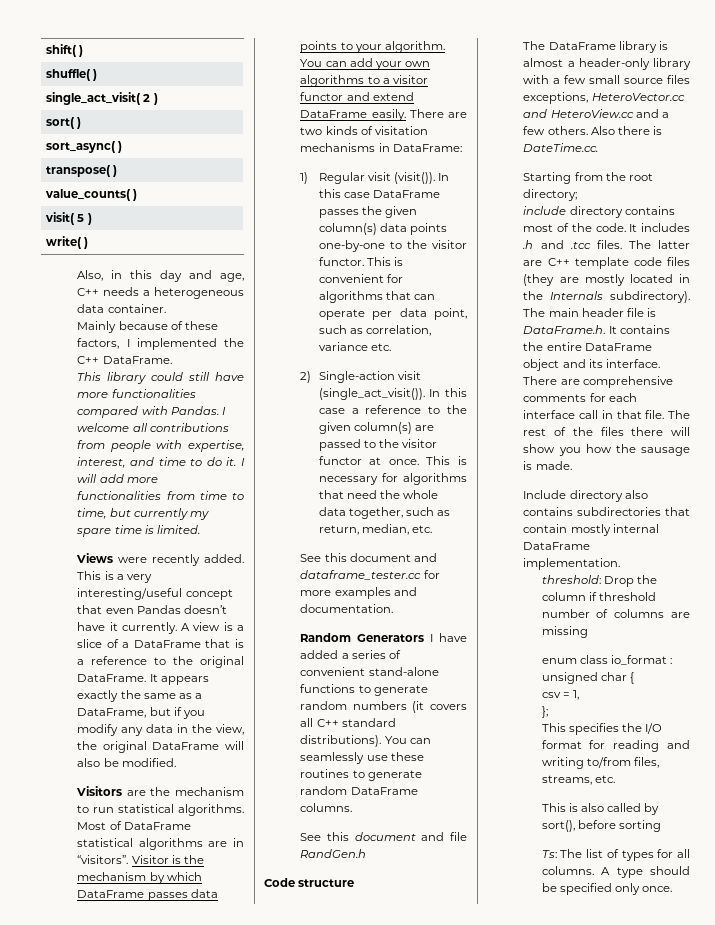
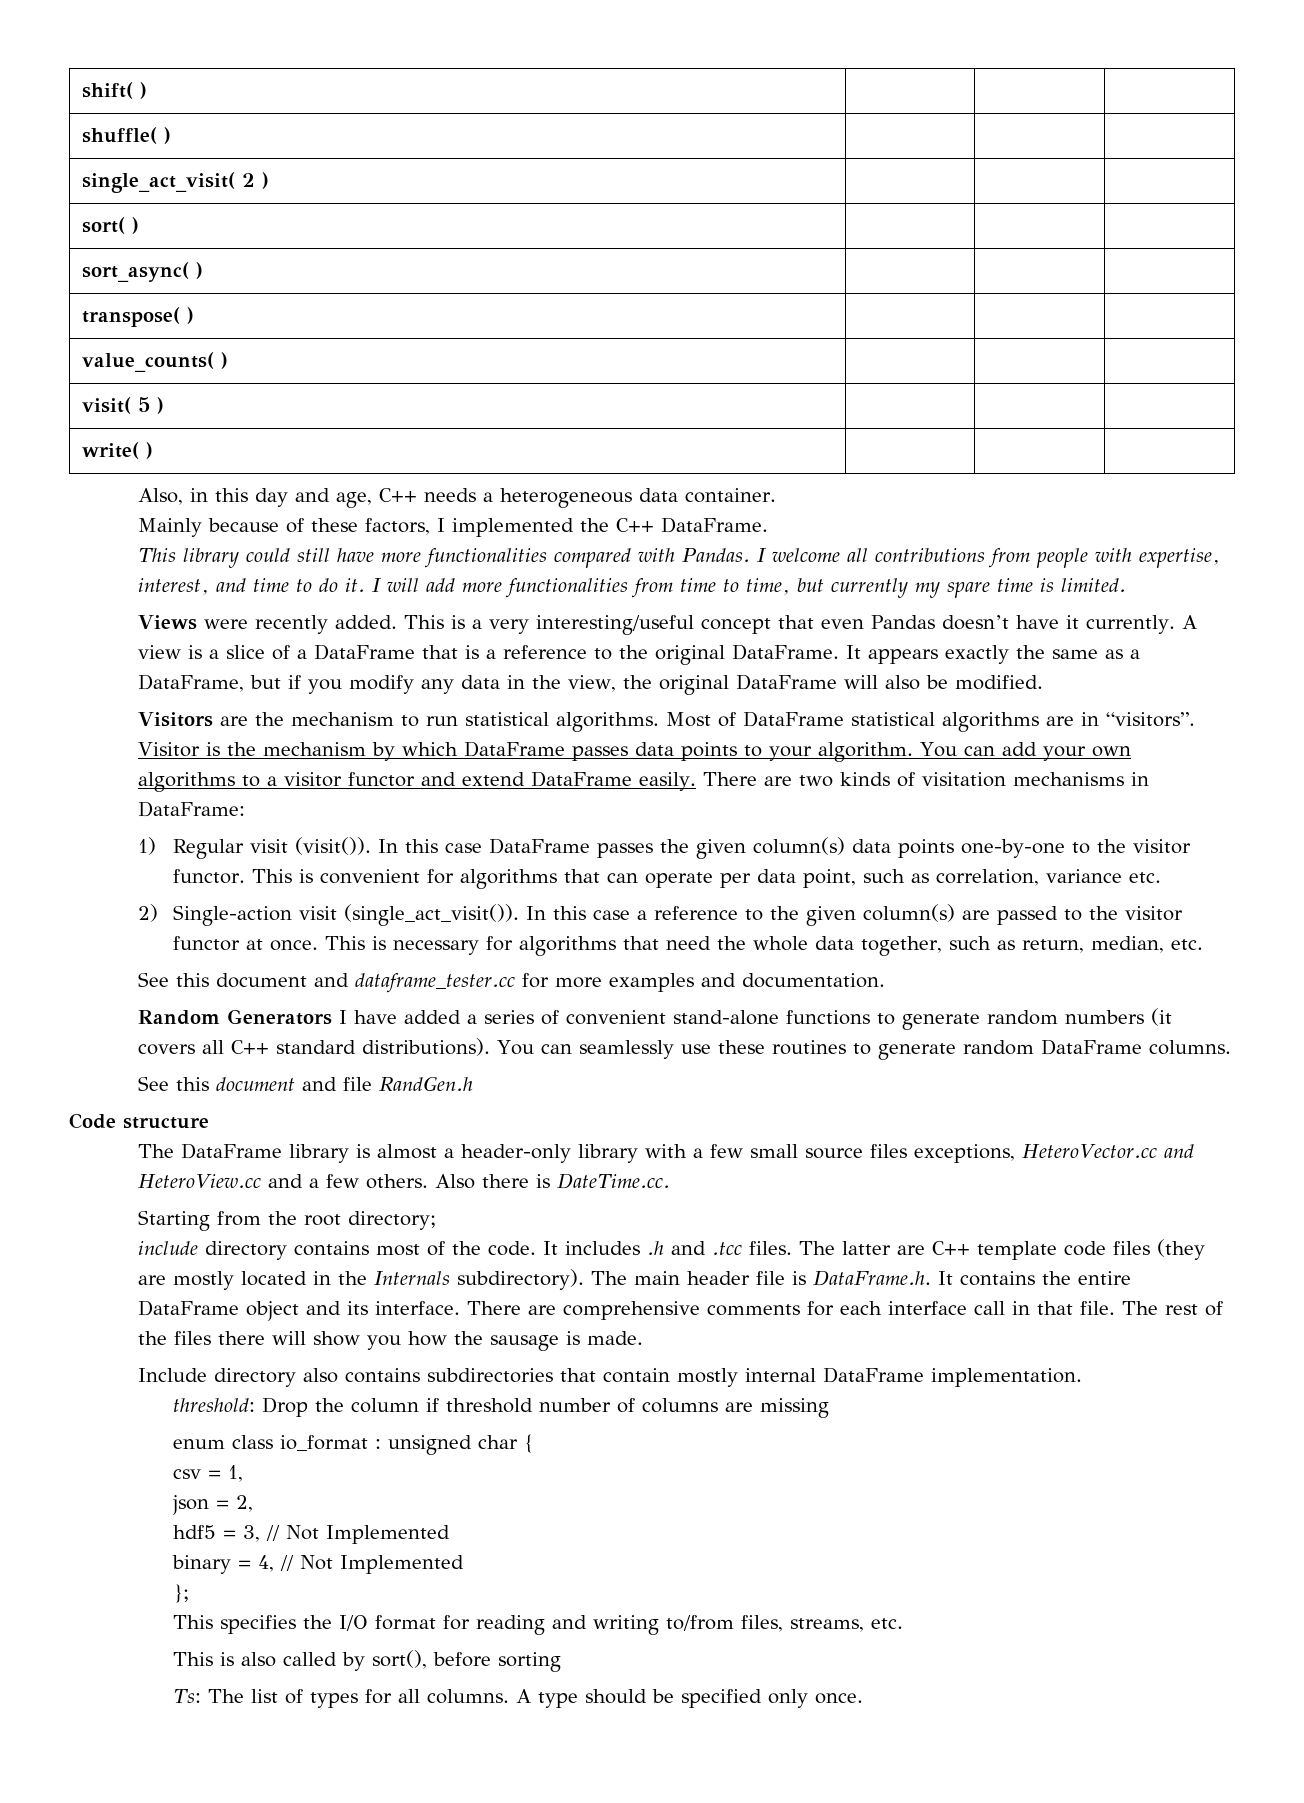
(579, 695) none -> [171,1495,253,1515] [172,1525,450,1544] [171,1555,464,1574] // json = 2, // hdf5 = 3, // Not Implemented // binary = 4, // Not Implemented

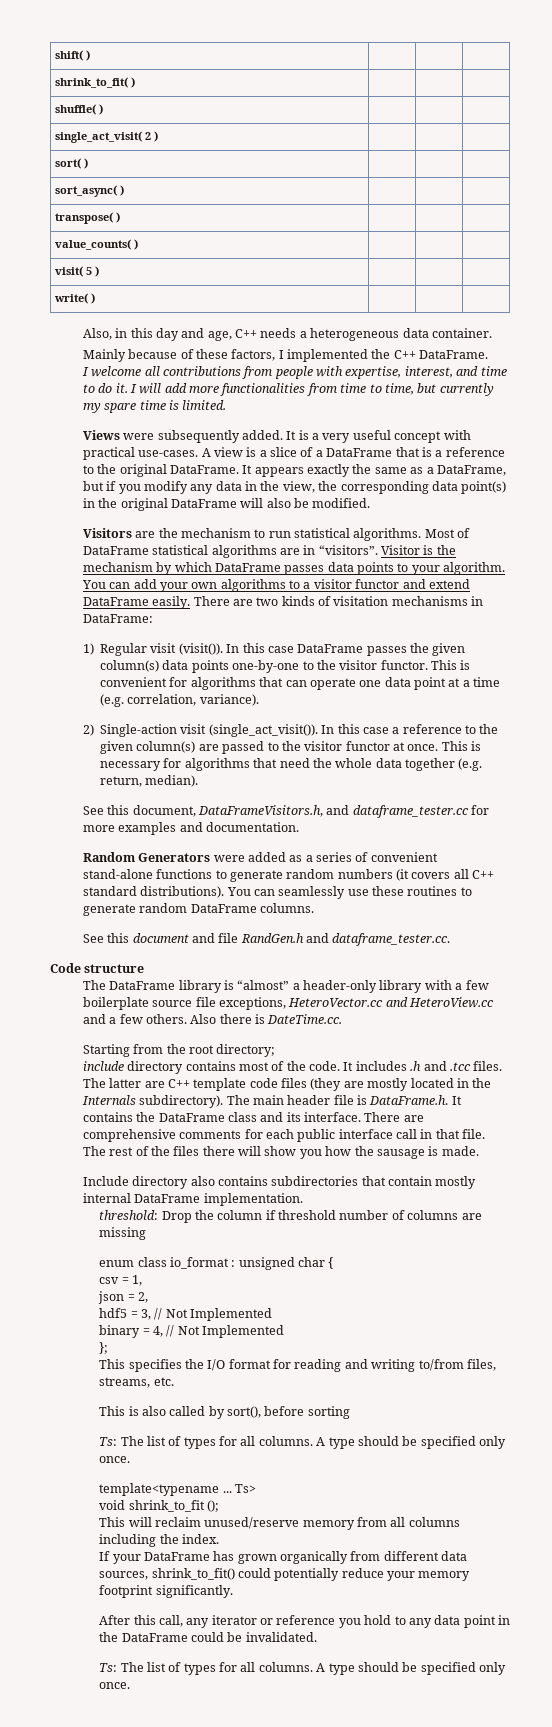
(147, 90) none -> [55,77,136,88] // shrink_to_fit( ) | | |
[138,548,751,568] This library could still have more functionalities compared with Pandas. -> (489, 354) none
[255,615,1176,635] recently added. This is a very interesting/useful concept that even Pandas doesn’t have it currently. -> [157,430,471,443] [82,447,199,460] subsequently added. It is a very useful concept with practical use-cases.
(653, 682) none -> [340,481,507,494] [82,498,118,508] corresponding data point(s) in the
[719,869,1161,888] per data point, such as correlation, variance etc. -> [359,677,501,690] [99,694,259,707] one data point at a time (e.g. correlation, variance).
[860,936,1203,956] [138,972,308,988] together, such as return, median, etc. // See this document -> [404,758,483,771] [99,775,199,787] [82,805,323,817] together (e.g. return, median). // See this document, DataFrameVisitors.h,
[339,1010,462,1024] I have added -> [213,852,303,862] were added as
(474, 1084) none -> [305,933,451,946] and dataframe_tester.cc.
[377,1144,438,1159] almost -> [237,980,290,990] “almost”
[750,1144,908,1159] small source files -> [82,997,216,1010] boilerplate source file
[1078,1271,1132,1285] [138,1300,300,1321] entire DataFrame object -> [158,1112,257,1122] DataFrame class
(883, 1308) none -> [297,1129,336,1142] public
(863, 1698) none -> [99,1483,256,1496] [99,1500,219,1512] [99,1517,460,1530] [99,1534,219,1547] [99,1551,468,1564] [99,1568,471,1581] [99,1585,233,1598] [99,1615,510,1628] [99,1632,317,1642] [99,1662,506,1675] [99,1682,131,1689] // template<typename ... Ts> // void shrink_to_fit (); // This will reclaim unused/reserve memory from all columns including the index. // If your DataFrame has grown organically from different data sources, shrink_to_fit() could potentially reduce your memory footprint significantly. // After this call, any iterator or reference you hold to any data point in the DataFrame could be invalidated. // Ts: The list of types for all columns. A type should be specified only once.

